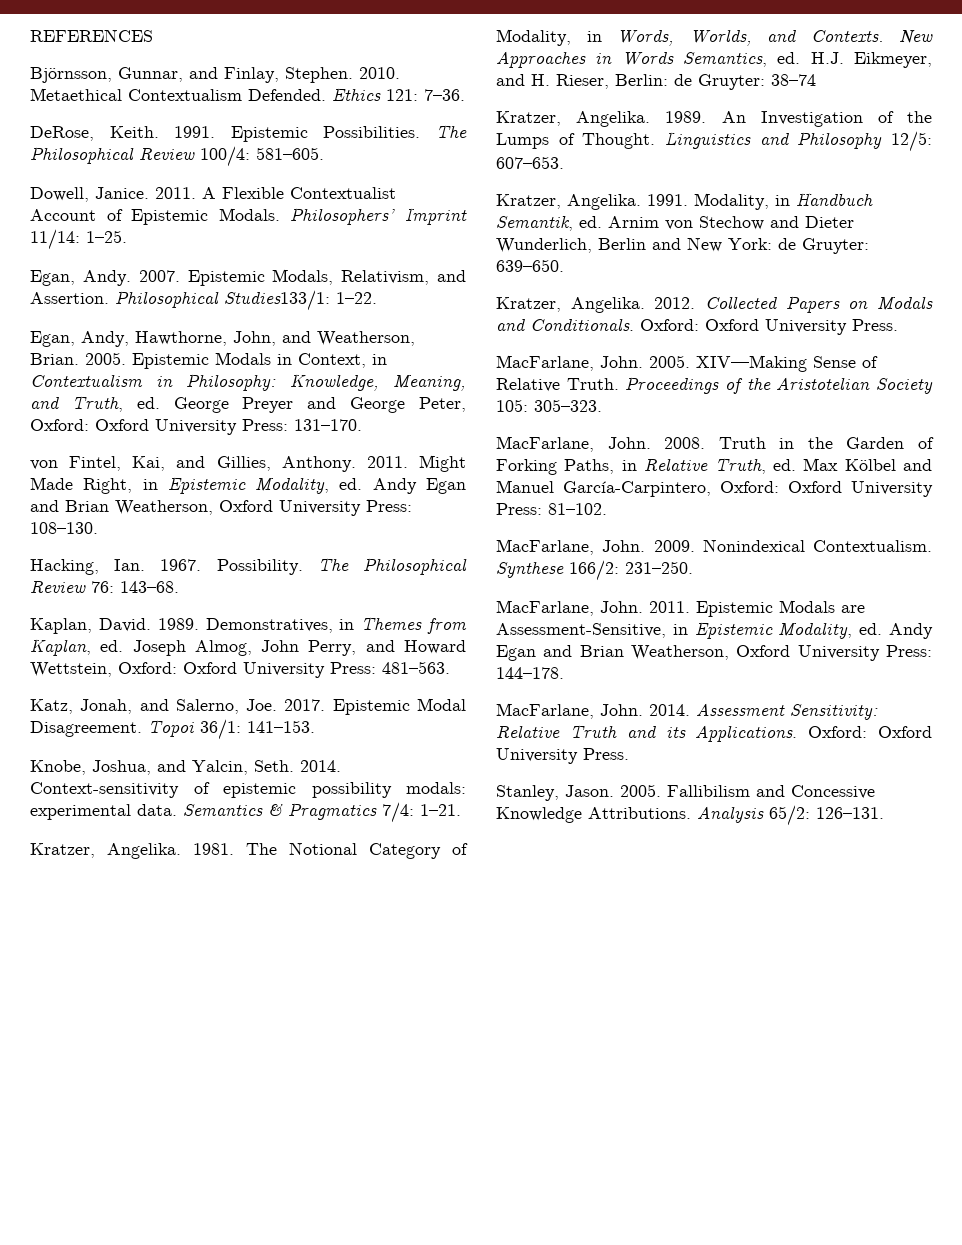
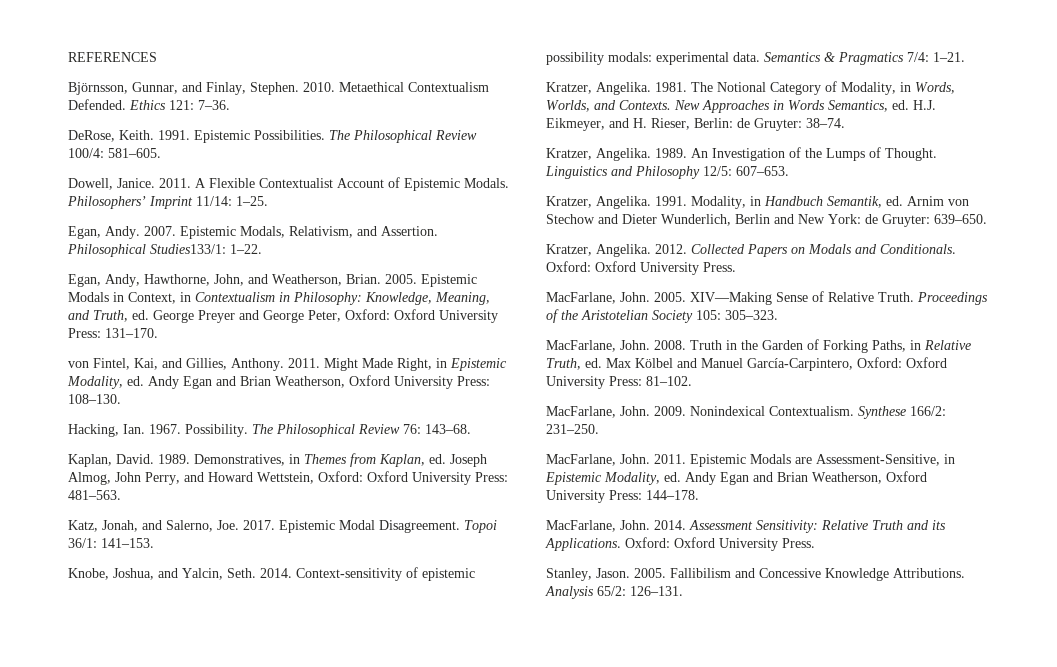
[771,74,816,86] 38–74 -> [806,118,845,128] 38–74.

